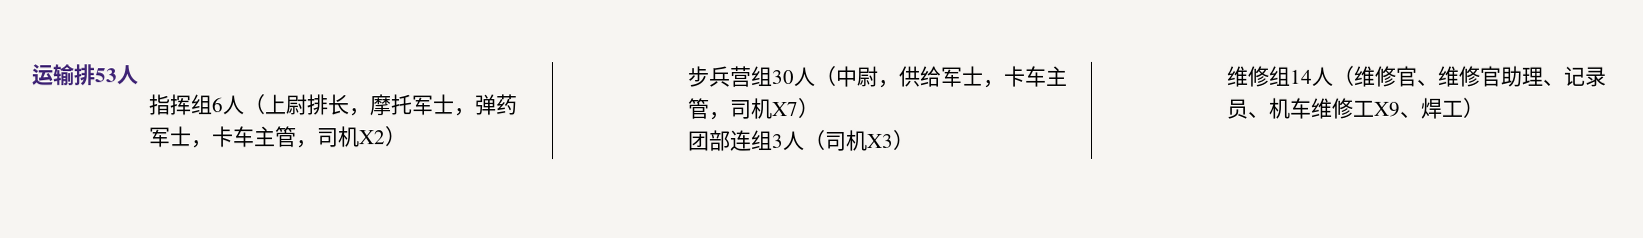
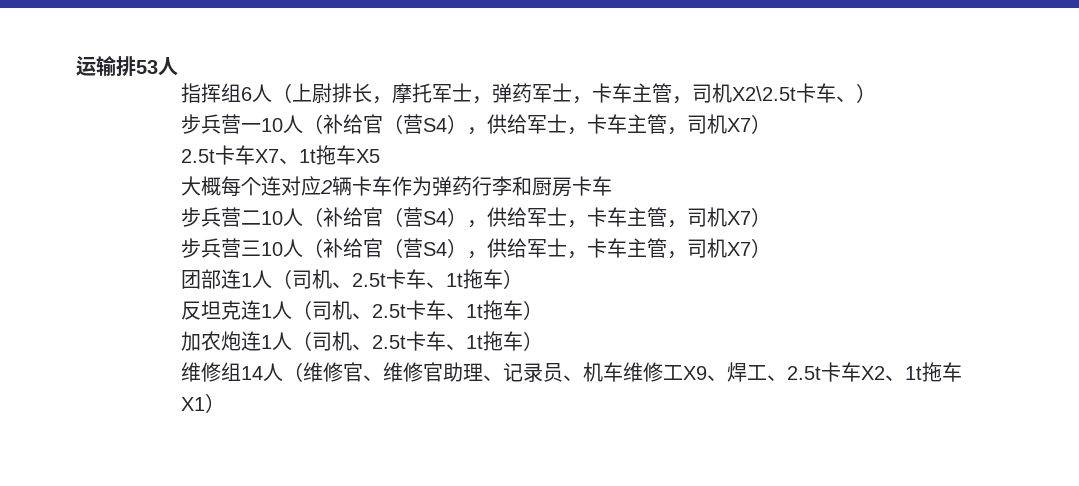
[359,126,408,147] [687,65,879,88] X2） // 步兵营组30人（中尉 -> [731,83,876,103] [180,114,771,135] [180,145,380,165] [180,176,612,197] [180,207,771,228] [180,238,467,258] X2\2.5t卡车、） // 步兵营一10人（补给官（营S4），供给军士，卡车主管，司机X7） // 2.5t卡车X7、1t拖车X5 // 大概每个连对应2辆卡车作为弹药行李和厨房卡车 // 步兵营二10人（补给官（营S4），供给军士，卡车主管，司机X7） // 步兵营三10人（补给官（营S4）
[751,129,895,151] 组3人（司机X3 -> [240,269,523,289] [180,300,543,320] [180,331,523,351] 1人（司机、2.5t卡车、1t拖车） // 反坦克连1人（司机、2.5t卡车、1t拖车） // 加农炮连1人（司机、2.5t卡车、1t拖车
(1464, 108) none -> [766,362,962,382] [180,397,205,411] 、2.5t卡车X2、1t拖车X1

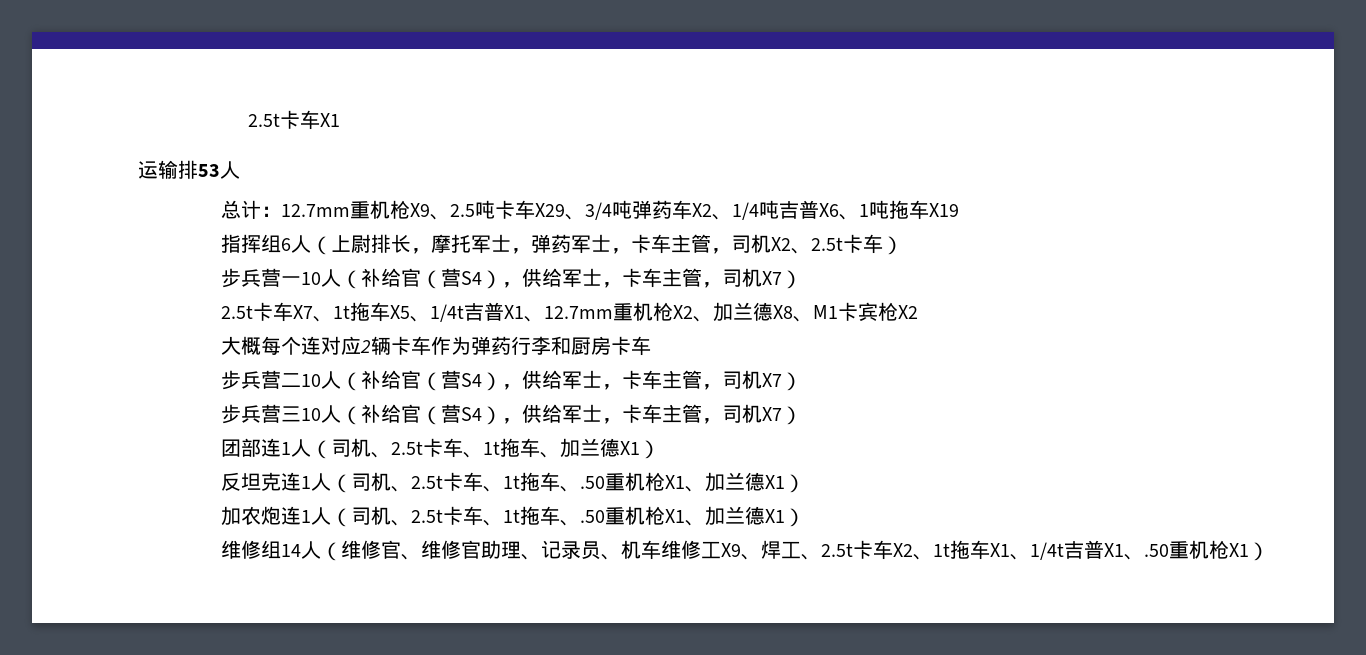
(76, 66) none -> [248,110,341,130] 2.5t卡车X1 //
(178, 66) none -> [220,200,959,220] // 总计：12.7mm重机枪X9、2.5吨卡车X29、3/4吨弹药车X2、1/4吨吉普X6、1吨拖车X19
[731,83,856,103] X2\2.5t卡车、 -> [770,234,883,254] X2、2.5t卡车
(380, 156) none -> [409,302,918,322] 、1/4t吉普X1、12.7mm重机枪X2、加兰德X8、M1卡宾枪X2
(503, 279) none -> [539,438,640,458] 、加兰德X1
(523, 310) none -> [559,472,785,492] 、.50重机枪X1、加兰德X1
(523, 341) none -> [559,506,785,526] 、.50重机枪X1、加兰德X1
(205, 404) none -> [1009,540,1249,560] 、1/4t吉普X1、.50重机枪X1

